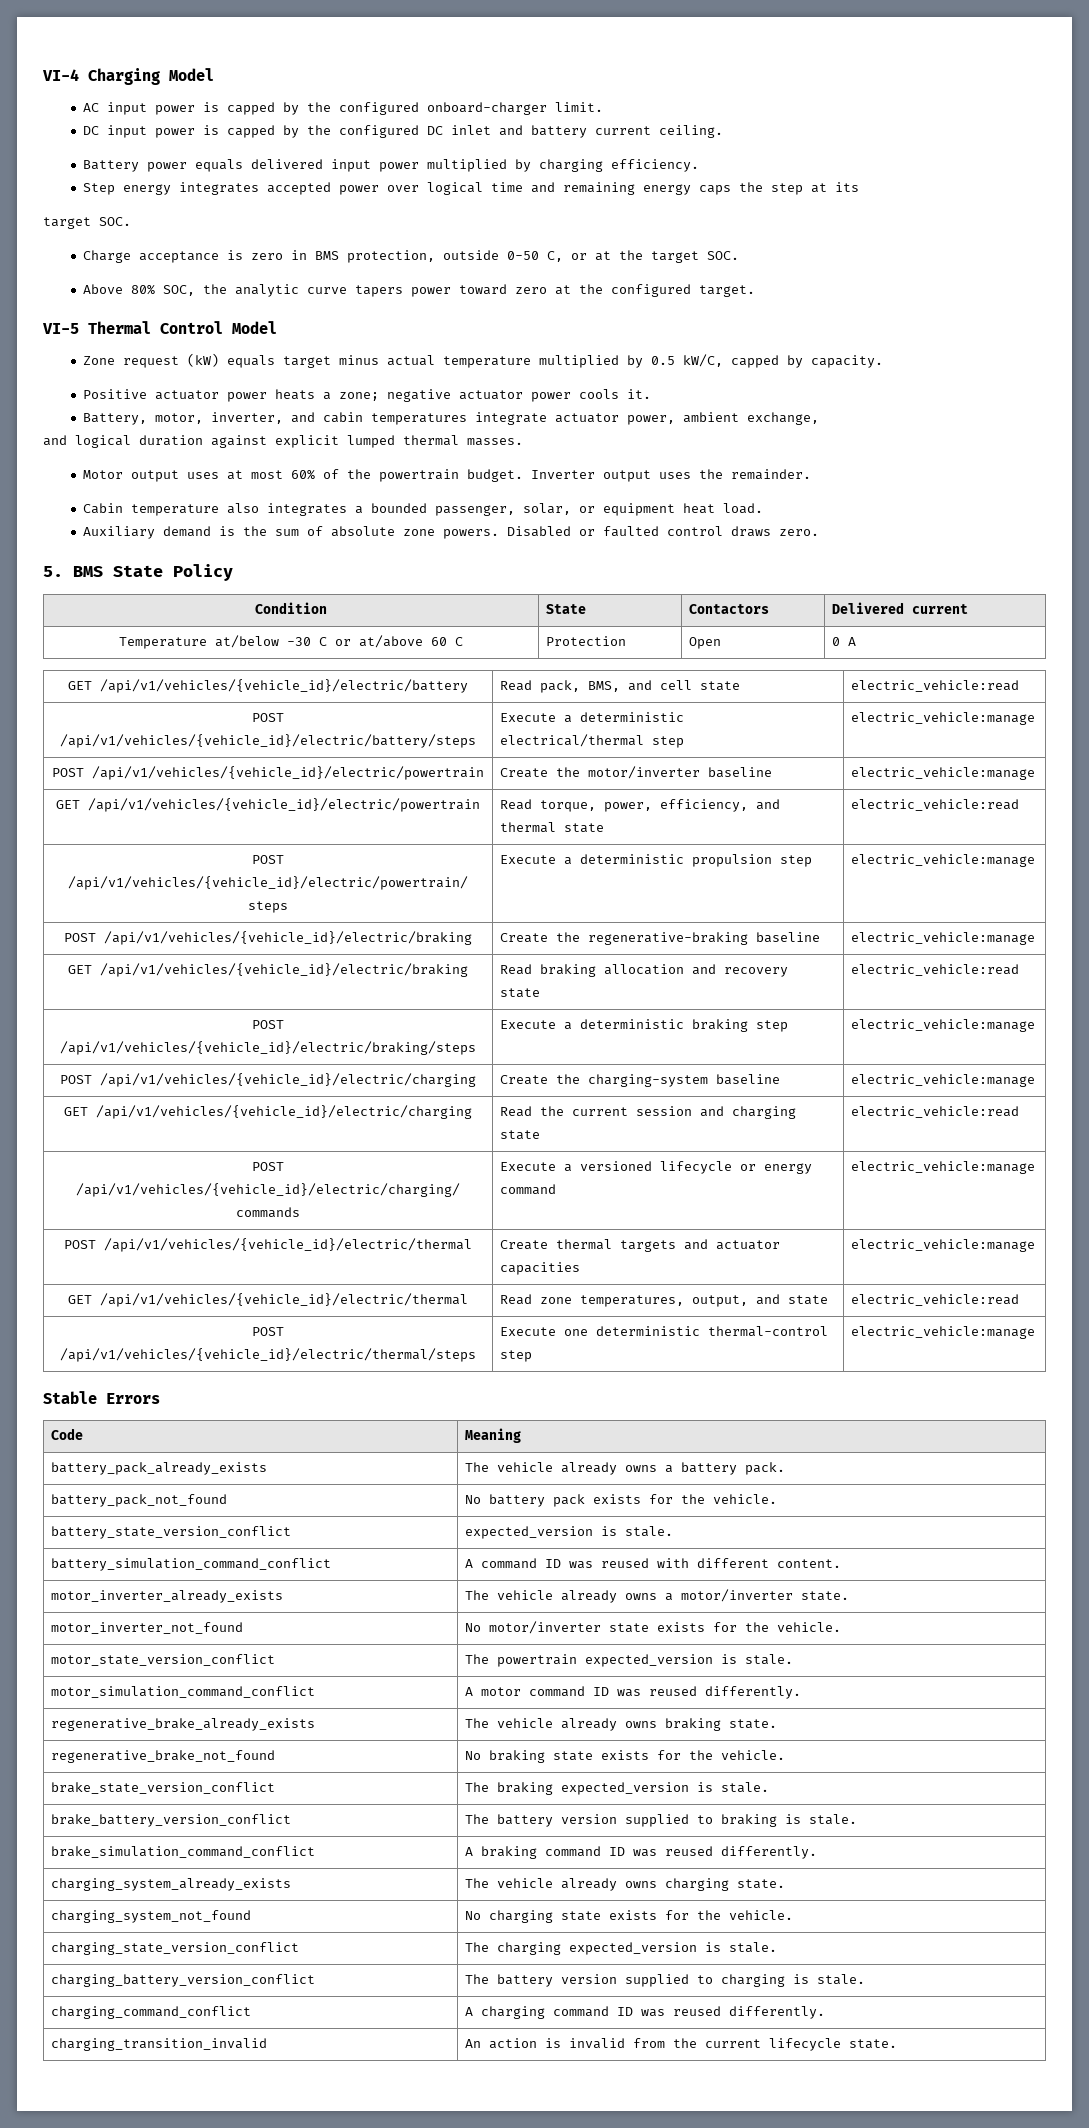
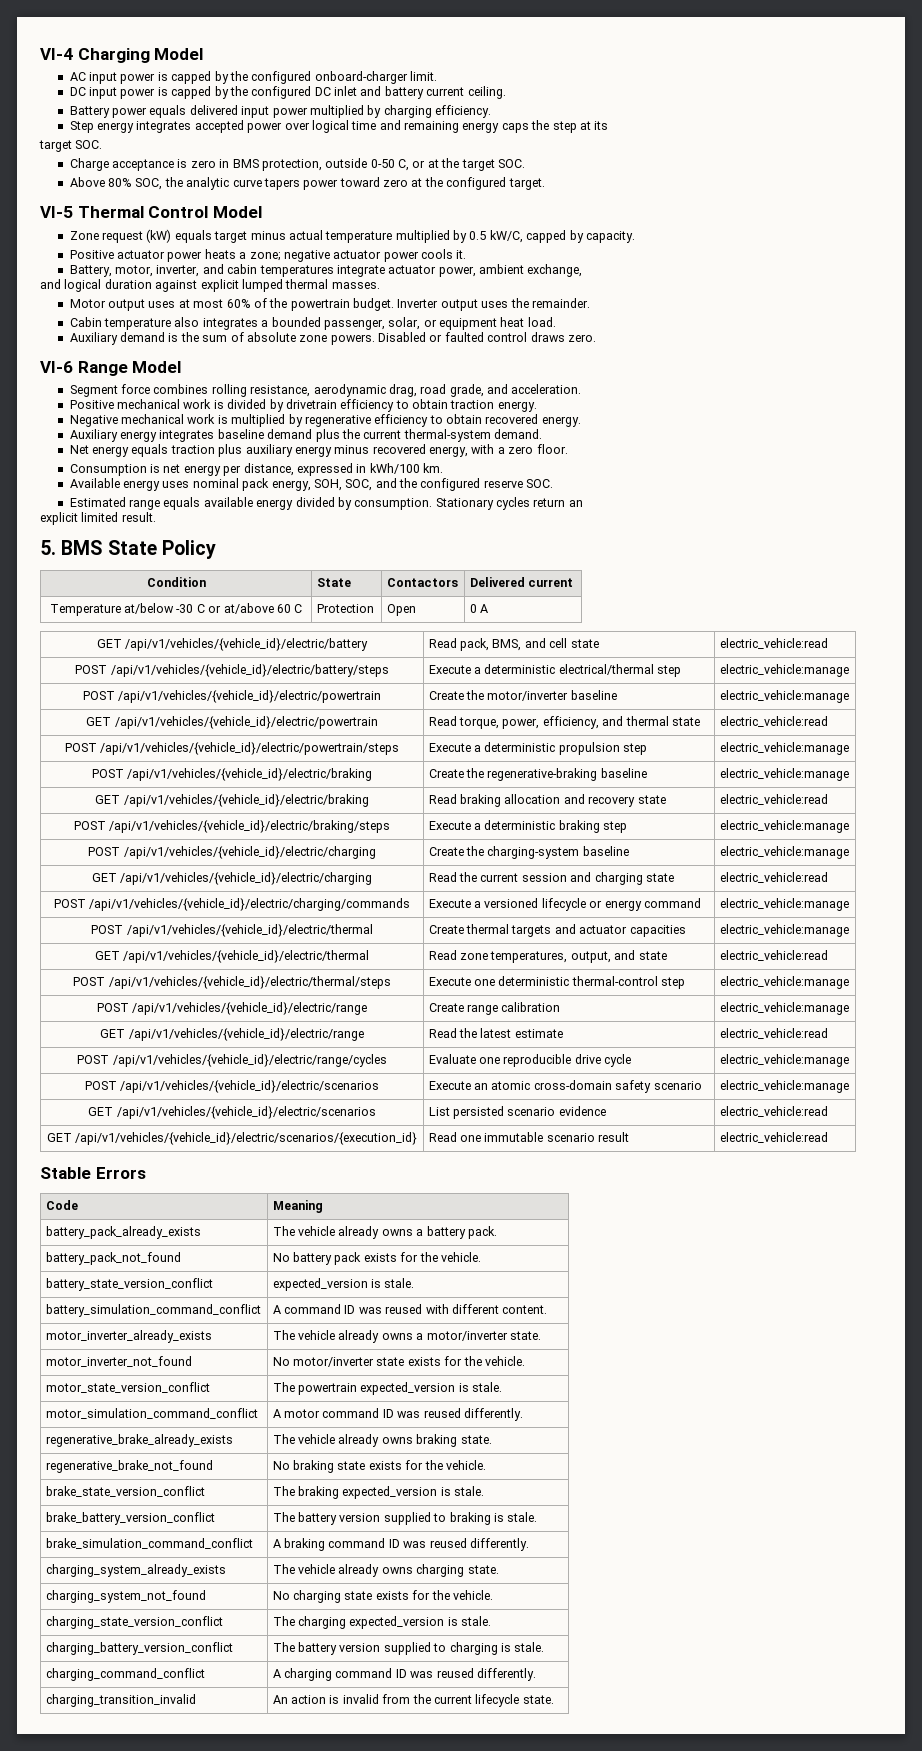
(819, 532) none -> [40,361,182,376] [69,384,582,397] [69,399,537,412] [69,414,581,427] [69,429,542,442] [69,444,568,457] [69,463,443,476] [69,478,554,491] [69,497,583,510] [40,512,156,525] // VI-6 Range Model // Segment force combines rolling resistance, aerodynamic drag, road grade, and acceleration. // Positive mechanical work is divided by drivetrain efficiency to obtain traction energy. // Negative mechanical work is multiplied by regenerative efficiency to obtain recovered energy. // Auxiliary energy integrates baseline demand plus the current thermal-system demand. // Net energy equals traction plus auxiliary energy minus recovered energy, with a zero floor. // Consumption is net energy per distance, expressed in kWh/100 km. // Available energy uses nominal pack energy, SOH, SOC, and the configured reserve SOC. // Estimated range equals available energy divided by consumption. Stationary cycles return an // explicit limited result.
(1036, 1332) none -> [96,1002,368,1015] [428,1002,561,1015] [719,1002,849,1015] [100,1028,364,1041] [428,1028,563,1038] [719,1028,828,1039] [77,1054,387,1067] [428,1054,632,1067] [719,1054,849,1067] [84,1080,380,1093] [428,1080,702,1093] [719,1080,849,1093] [88,1106,376,1119] [428,1106,606,1119] [719,1106,828,1117] [46,1132,418,1145] [428,1132,630,1142] [719,1132,828,1143] // POST /api/v1/vehicles/{vehicle_id}/electric/range | Create range calibration | electric_vehicle:manage // GET /api/v1/vehicles/{vehicle_id}/electric/range | Read the latest estimate | electric_vehicle:read // POST /api/v1/vehicles/{vehicle_id}/electric/range/cycles | Evaluate one reproducible drive cycle | electric_vehicle:manage // POST /api/v1/vehicles/{vehicle_id}/electric/scenarios | Execute an atomic cross-domain safety scenario | electric_vehicle:manage // GET /api/v1/vehicles/{vehicle_id}/electric/scenarios | List persisted scenario evidence | electric_vehicle:read // GET /api/v1/vehicles/{vehicle_id}/electric/scenarios/{execution_id} | Read one immutable scenario result | electric_vehicle:read

